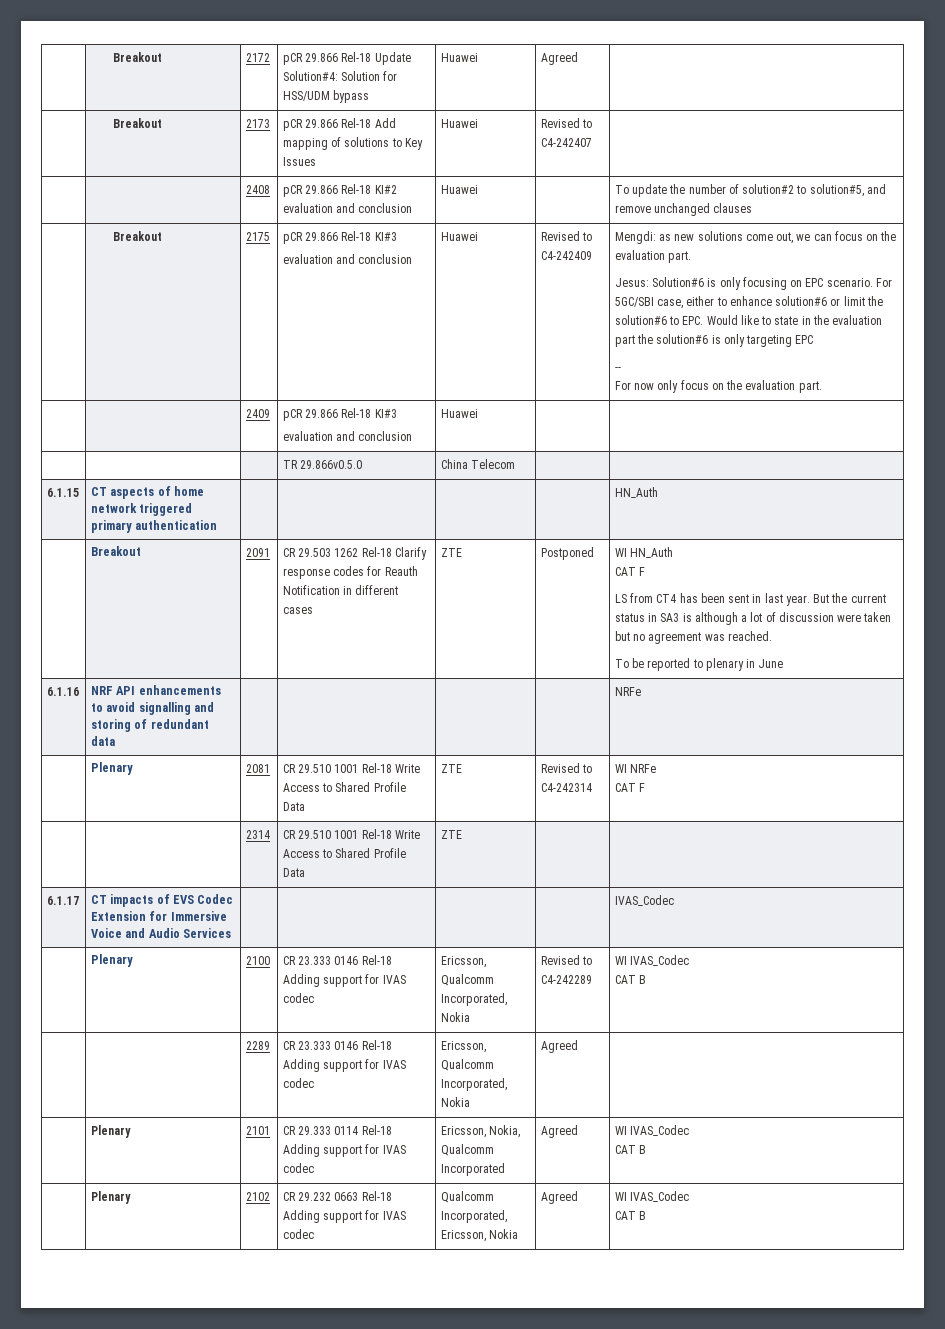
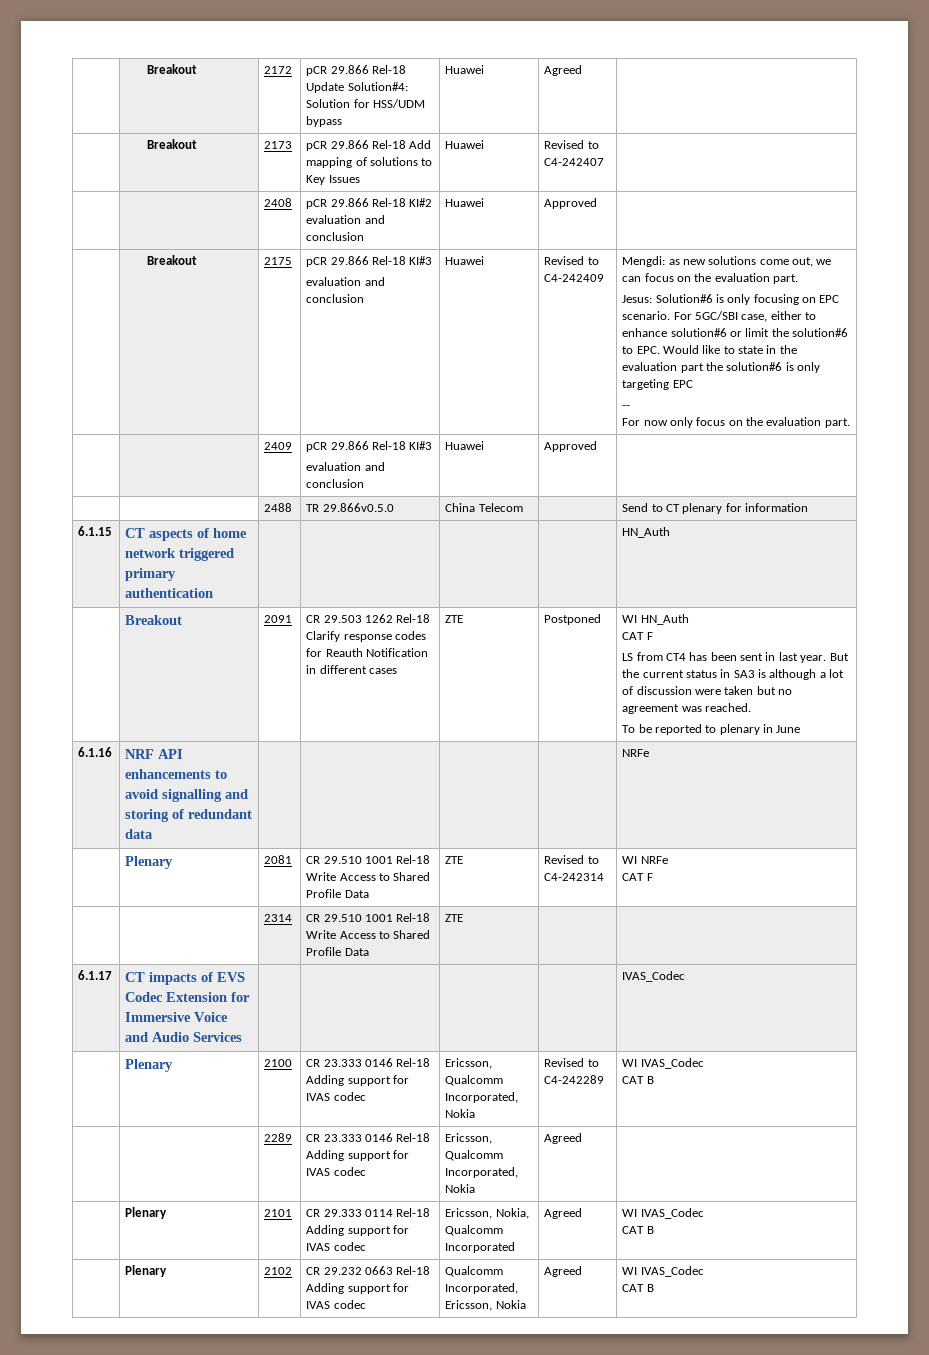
[614,184,886,197] [614,203,753,216] | To update the number of solution#2 to solution#5, and remove unchanged clauses -> [544,198,598,209] Approved |
(478, 413) | // | | -> [544,441,598,452] [264,503,293,512] Approved | // | | 2488
(516, 464) none -> [622,503,809,514] Send to CT plenary for information

